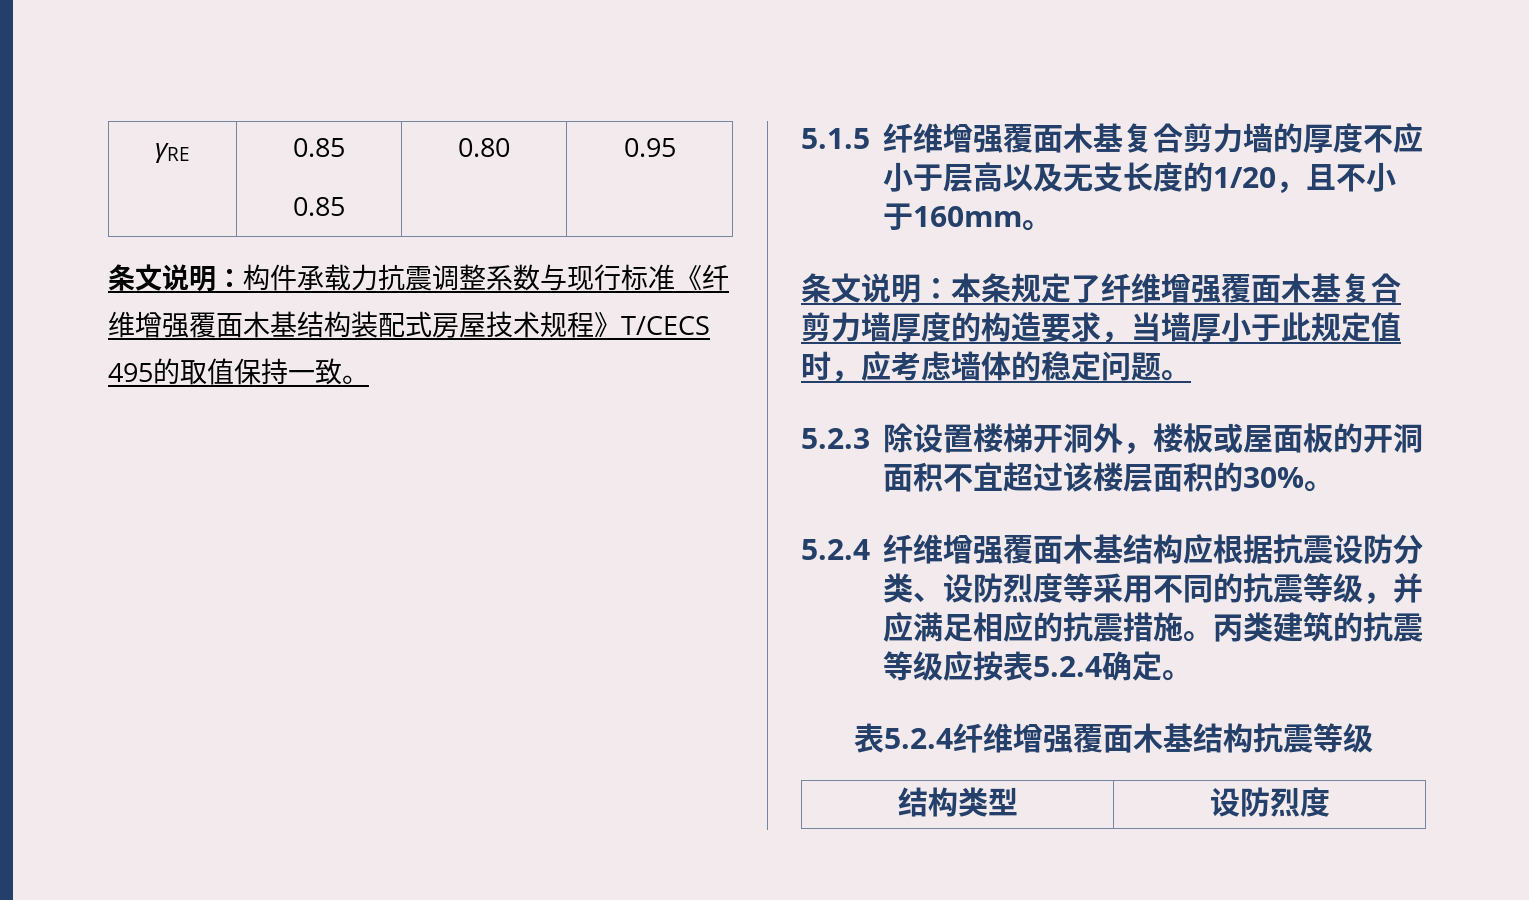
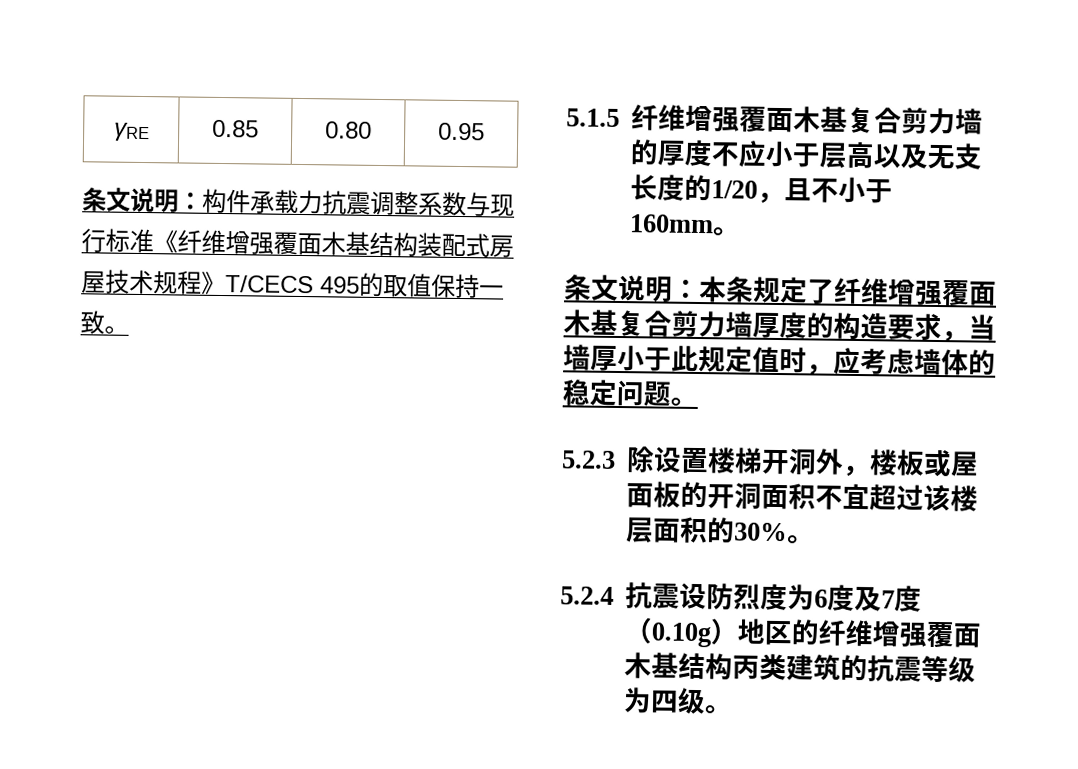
[293,197,345,216] // 0.85 -> (259, 128) none
[883,534,1424,564] [883,573,1424,605] [883,612,1214,642] 纤维增强覆面木基结构应根据抗震设防分类、设防烈度等采用不同的抗震等级，并应满足相应的抗震措施。 -> [624,582,922,612] [623,617,982,648] [623,652,733,681] 抗震设防烈度为6度及7度（0.10g）地区的纤维增强覆面木基结构
[943,651,1193,681] [854,723,1373,753] [897,787,1018,817] [1209,787,1330,817] 应按表5.2.4确定。 // 表5.2.4纤维增强覆面木基结构抗震等级 // 结构类型 | 设防烈度 -> [622,687,732,715] 为四级。

